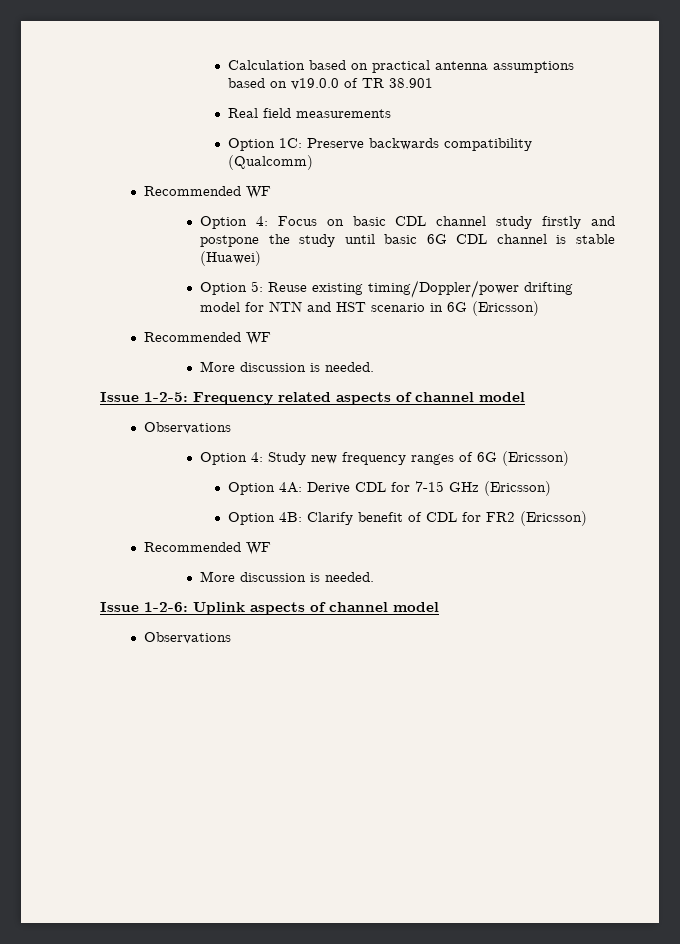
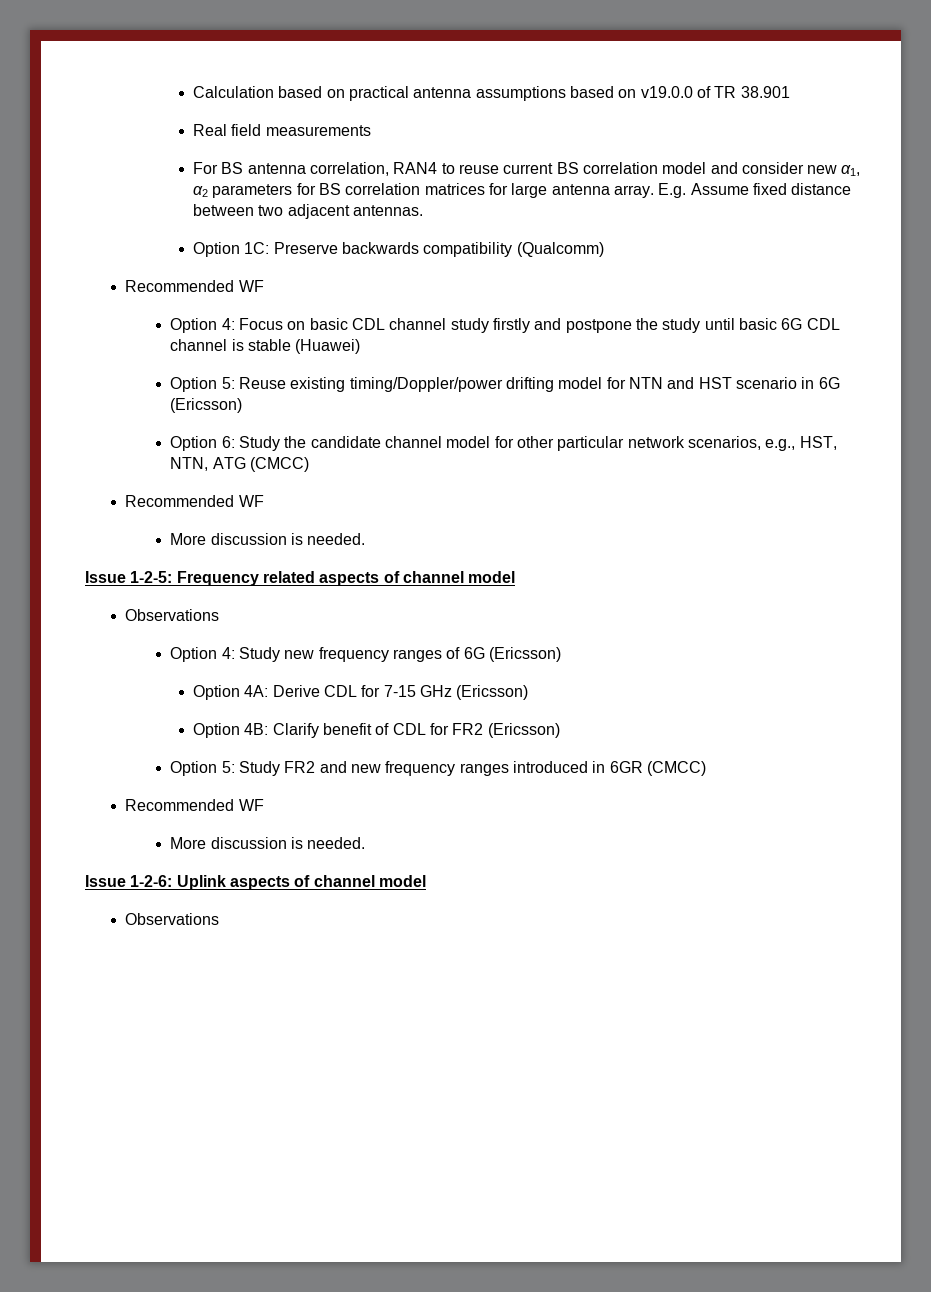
(392, 113) none -> [192,162,861,176] [192,183,852,198] [192,204,423,219] // For BS antenna correlation, RAN4 to reuse current BS correlation model and consider new α1, α2 parameters for BS correlation matrices for large antenna array. E.g. Assume fixed distance between two adjacent antennas.
(539, 308) none -> [170,436,837,451] [170,457,310,472] // Option 6: Study the candidate channel model for other particular network scenarios, e.g., HST, NTN, ATG (CMCC)
(588, 518) none -> [170,761,706,776] // Option 5: Study FR2 and new frequency ranges introduced in 6GR (CMCC)

